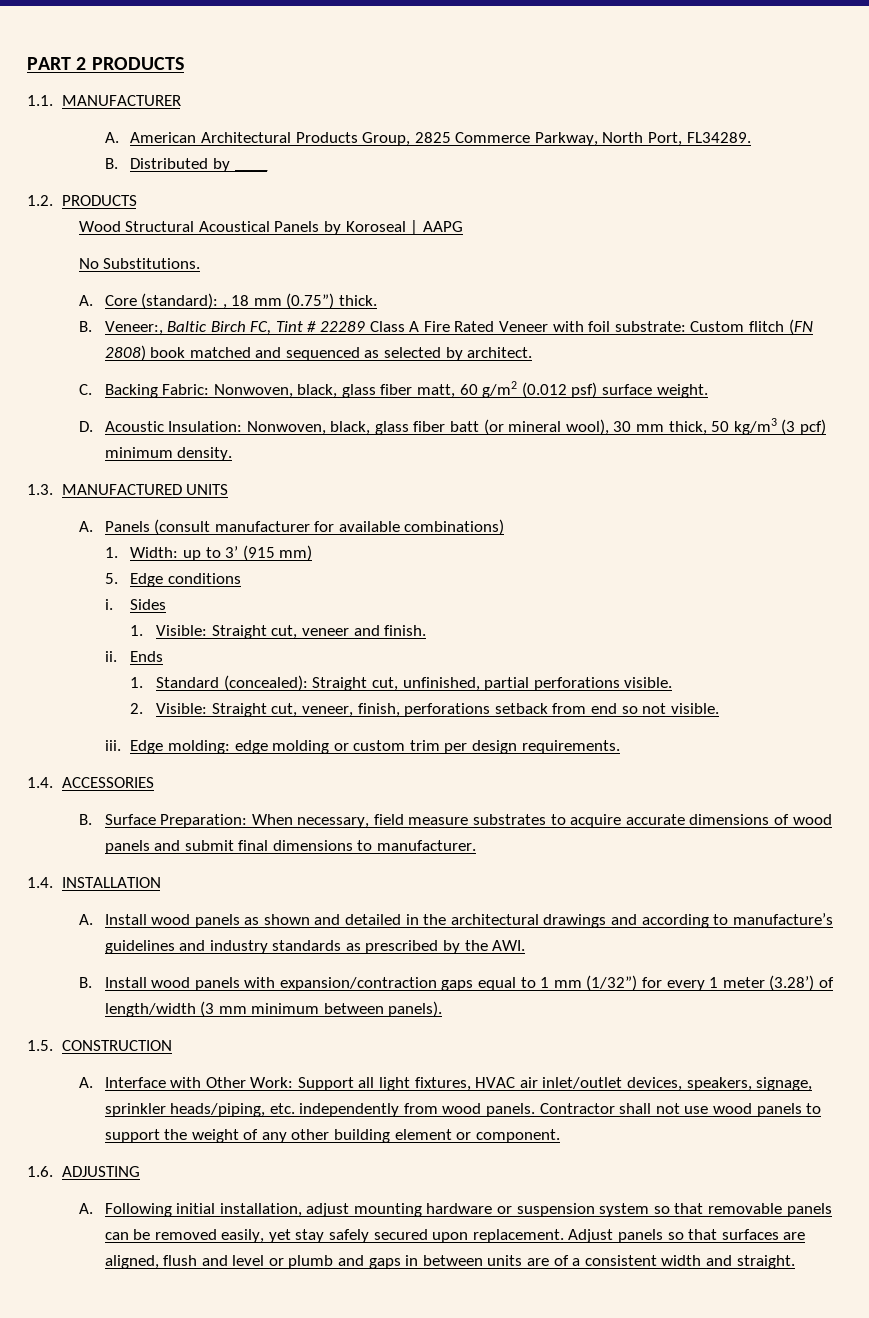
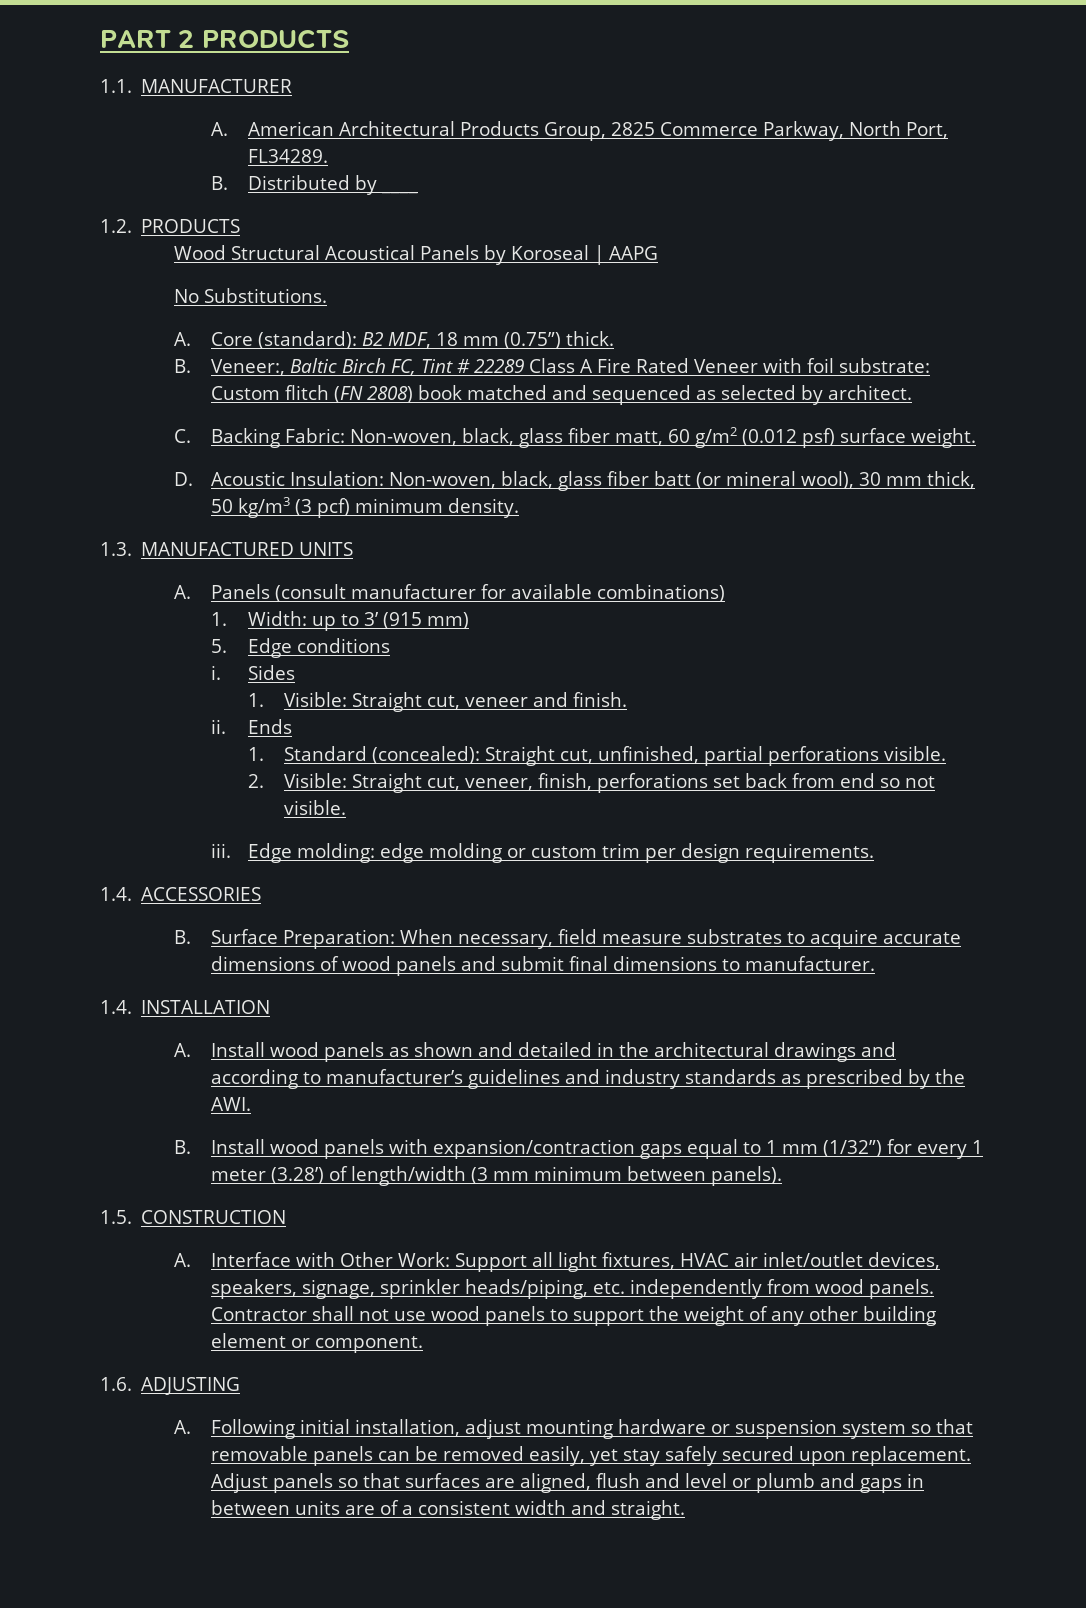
[222,304,227,309] , -> [361,332,431,349] B2 MDF,
[213,384,293,398] Nonwoven, -> [349,429,457,446] Non-woven,
[246,421,326,435] Nonwoven, -> [388,472,496,489] Non-woven,
[494,703,548,714] setback -> [713,773,788,788] set back
[732,913,833,925] manufacture’s -> [325,1069,463,1084] manufacturer’s

